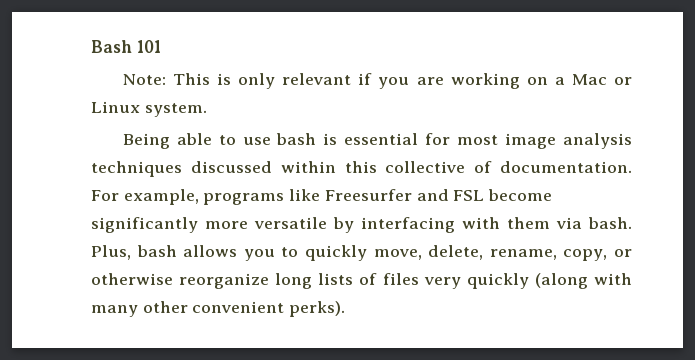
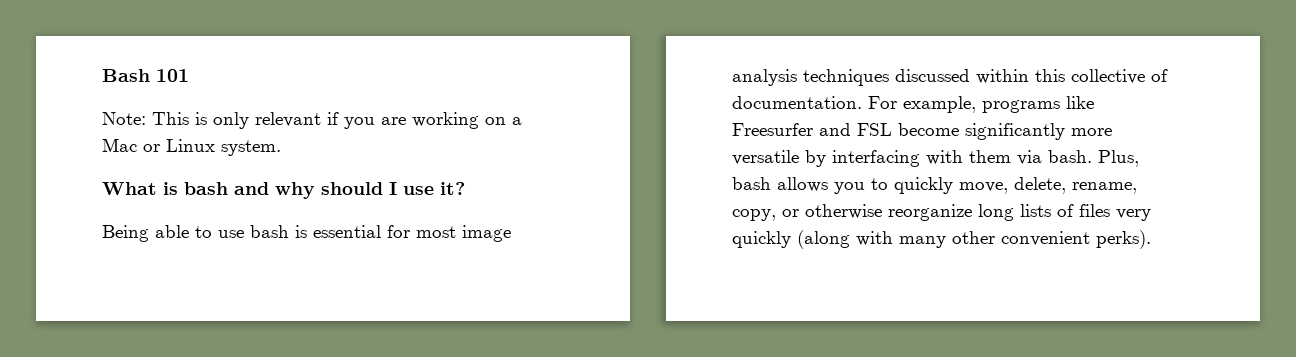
(207, 110) none -> [102,182,465,199] // What is bash and why should I use it?

